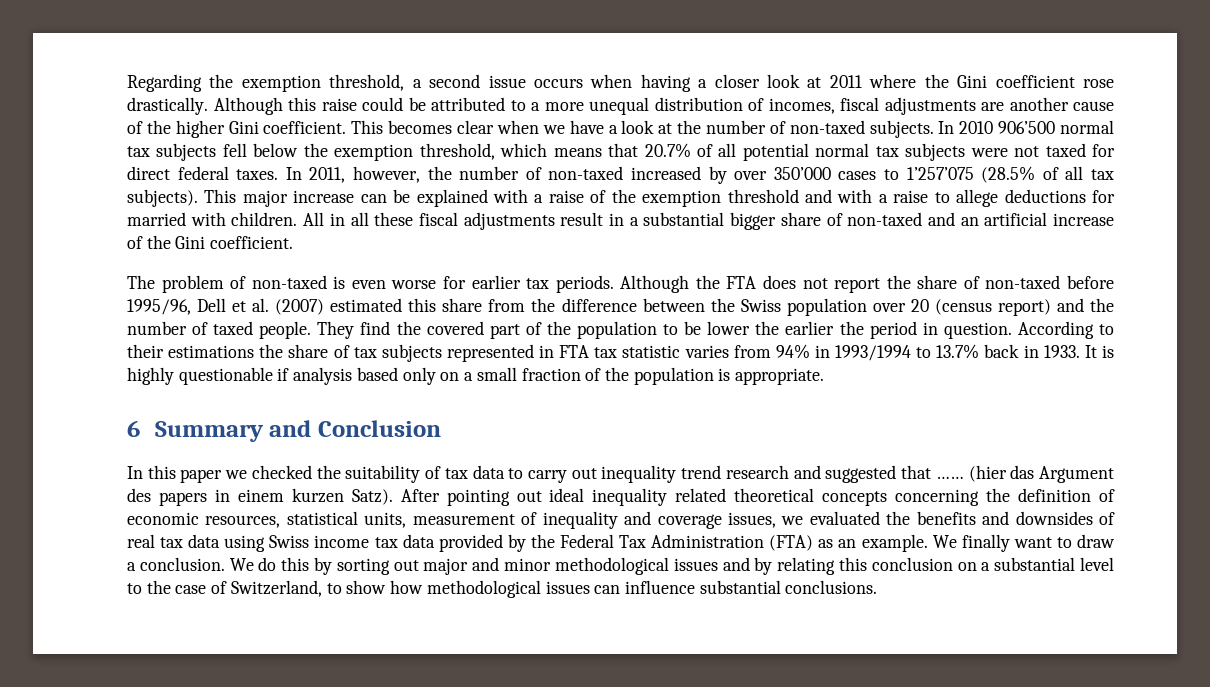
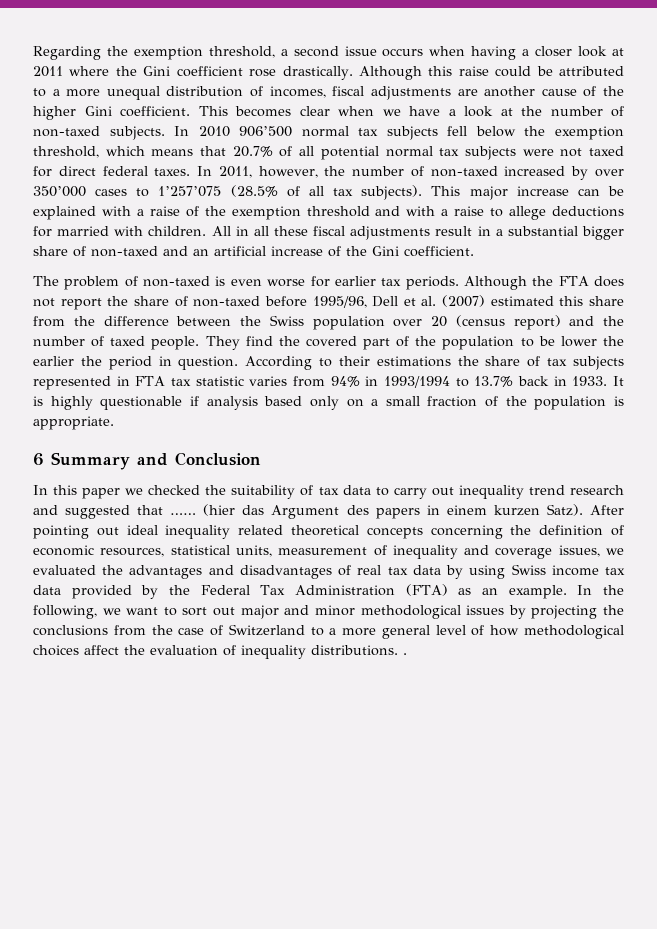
[916,511,1093,525] benefits and downsides -> [129,565,332,579] advantages and disadvantages
(221, 541) none -> [446,565,464,579] by
[932,534,1115,552] [127,557,390,575] We finally want to draw a conclusion. We do this by sorting -> [577,585,624,595] [33,605,208,619] In the following, we want to sort
[722,557,1115,575] [127,580,878,598] and by relating this conclusion on a substantial level to the case of Switzerland, to show how methodological issues can influence substantial conclusions. -> [508,605,625,619] [33,624,624,639] [33,645,407,659] by projecting the conclusions from the case of Switzerland to a more general level of how methodological choices affect the evaluation of inequality distributions. .

